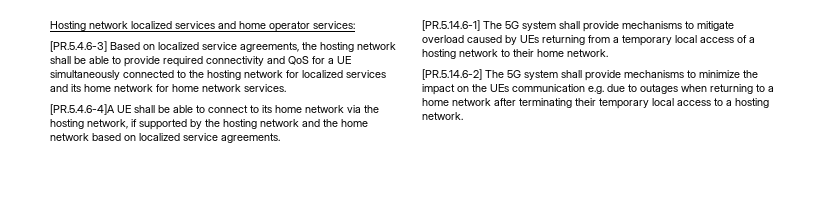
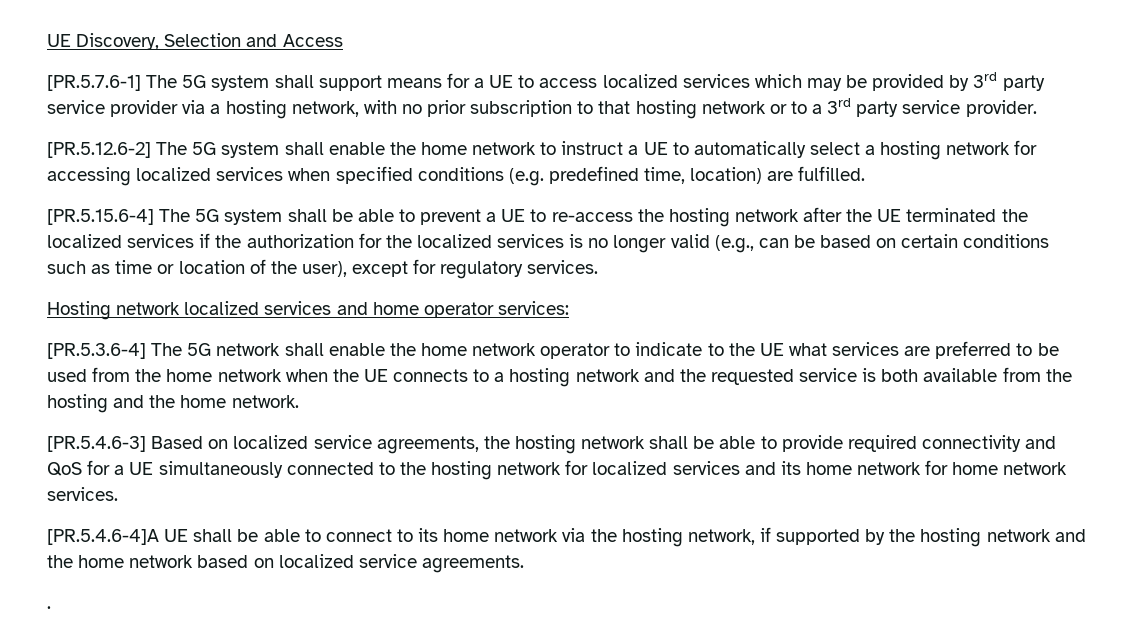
(50, 26) none -> [47,33,343,50] [47,72,1045,91] [47,98,1037,119] [47,140,1038,160] [47,166,866,186] [47,207,1028,227] [47,233,1050,253] [47,259,599,279] UE Discovery, Selection and Access // [PR.5.7.6-1] The 5G system shall support means for a UE to access localized services which may be provided by 3rd party service provider via a hosting network, with no prior subscription to that hosting network or to a 3rd party service provider. // [PR.5.12.6-2] The 5G system shall enable the home network to instruct a UE to automatically select a hosting network for accessing localized services when specified conditions (e.g. predefined time, location) are fulfilled. // [PR.5.15.6-4] The 5G system shall be able to prevent a UE to re-access the hosting network after the UE terminated the localized services if the authorization for the localized services is no longer valid (e.g., can be based on certain conditions such as time or location of the user), except for regulatory services. //
(355, 25) none -> [47,341,1059,359] [47,367,1072,387] [47,394,299,413] // [PR.5.3.6-4] The 5G network shall enable the home network operator to indicate to the UE what services are preferred to be used from the home network when the UE connects to a hosting network and the requested service is both available from the hosting and the home network.
[422,20,734,32] [422,35,755,46] [422,49,608,59] [422,69,758,81] [422,84,774,95] [422,98,769,109] [422,112,463,120] [PR.5.14.6-1] The 5G system shall provide mechanisms to mitigate overload caused by UEs returning from a temporary local access of a hosting network to their home network. // [PR.5.14.6-2] The 5G system shall provide mechanisms to minimize the impact on the UEs communication e.g. due to outages when returning to a home network after terminating their temporary local access to a hosting network. -> [47,606,51,609] .

